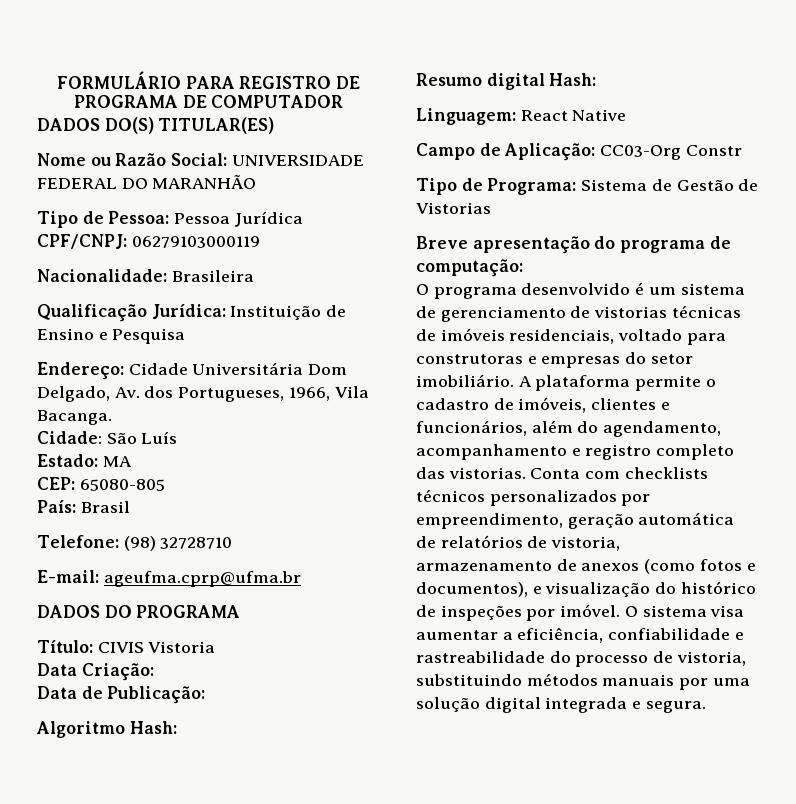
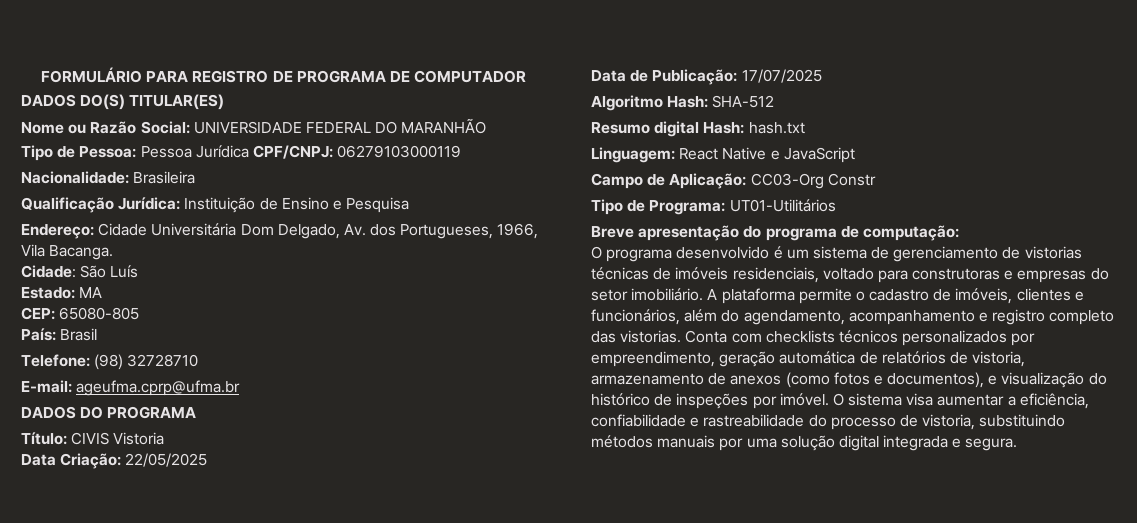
(154, 672) none -> [125,453,208,467] 22/05/2025
(206, 695) none -> [741,69,822,83] 17/07/2025
(177, 727) none -> [712,95,775,108] SHA-512
(597, 79) none -> [748,122,805,134] hash.txt
(627, 115) none -> [770,147,855,163] e JavaScript
[581,179,759,191] [416,202,491,214] Sistema de Gestão de Vistorias -> [729,199,836,212] UT01-Utilitários

